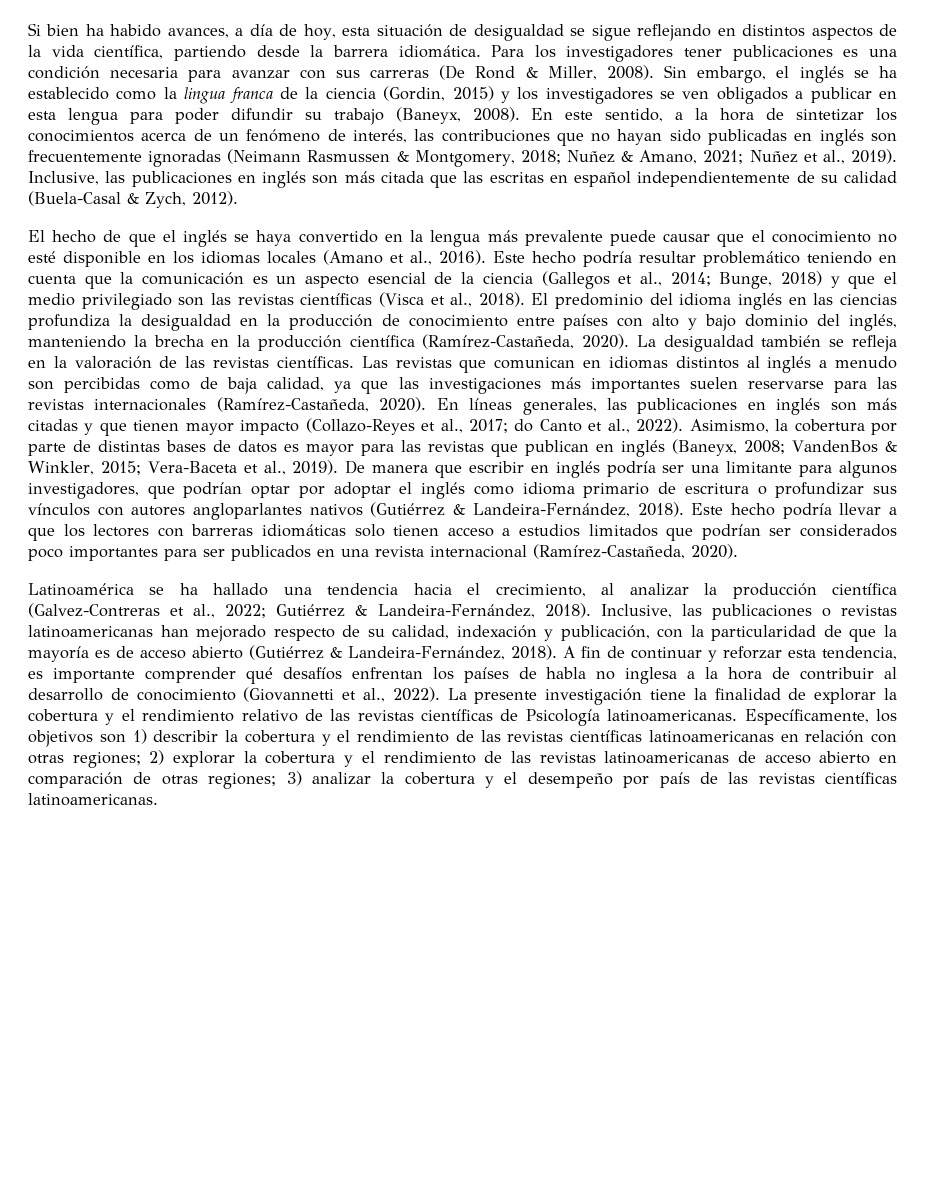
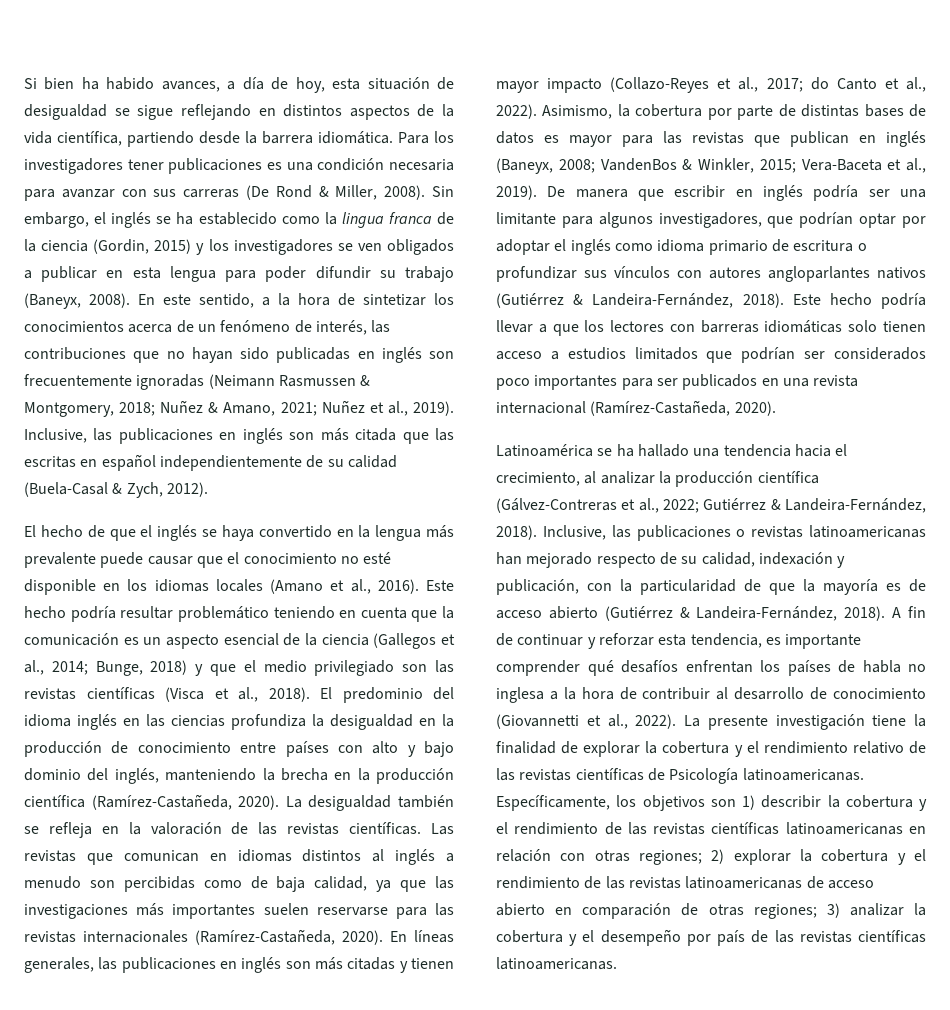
[99,422,127,436] que -> (408, 967) none
[28,603,160,618] (Galvez-Contreras -> [496,498,617,513] (Gálvez-Contreras

